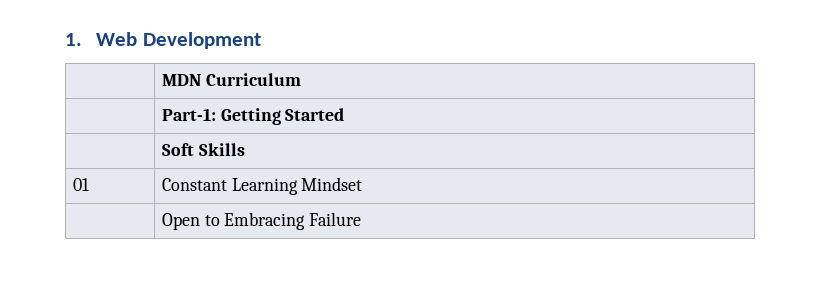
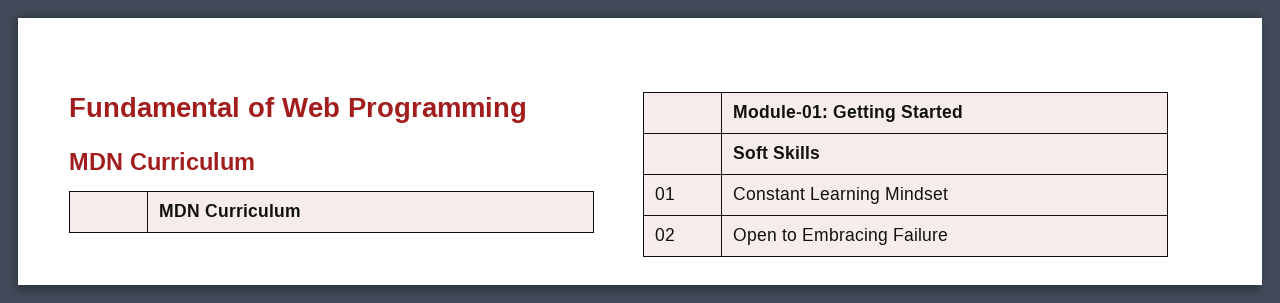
[65,32,261,49] [162,73,301,86] [162,108,217,121] 1. Web Development // | MDN Curriculum // | Part-1: -> [69,97,527,123] [69,152,255,170] [159,204,302,217] [733,105,829,118] Fundamental of Web Programming // MDN Curriculum // | MDN Curriculum // | Module-01:
(363, 184) none -> [655,228,676,241] 02

